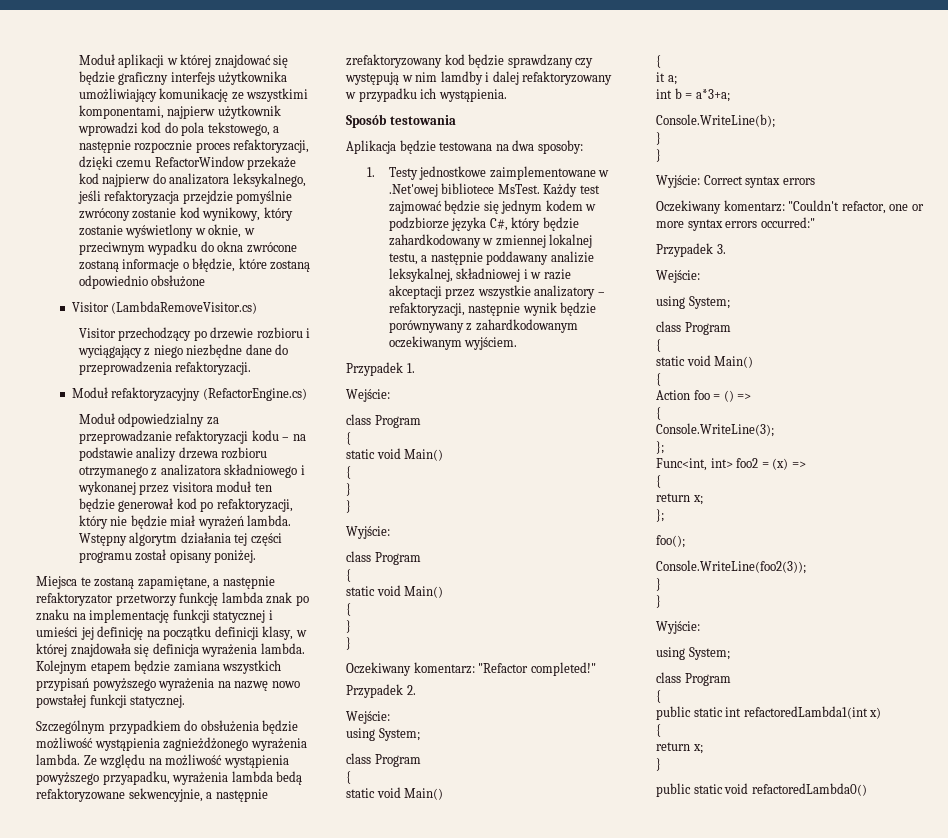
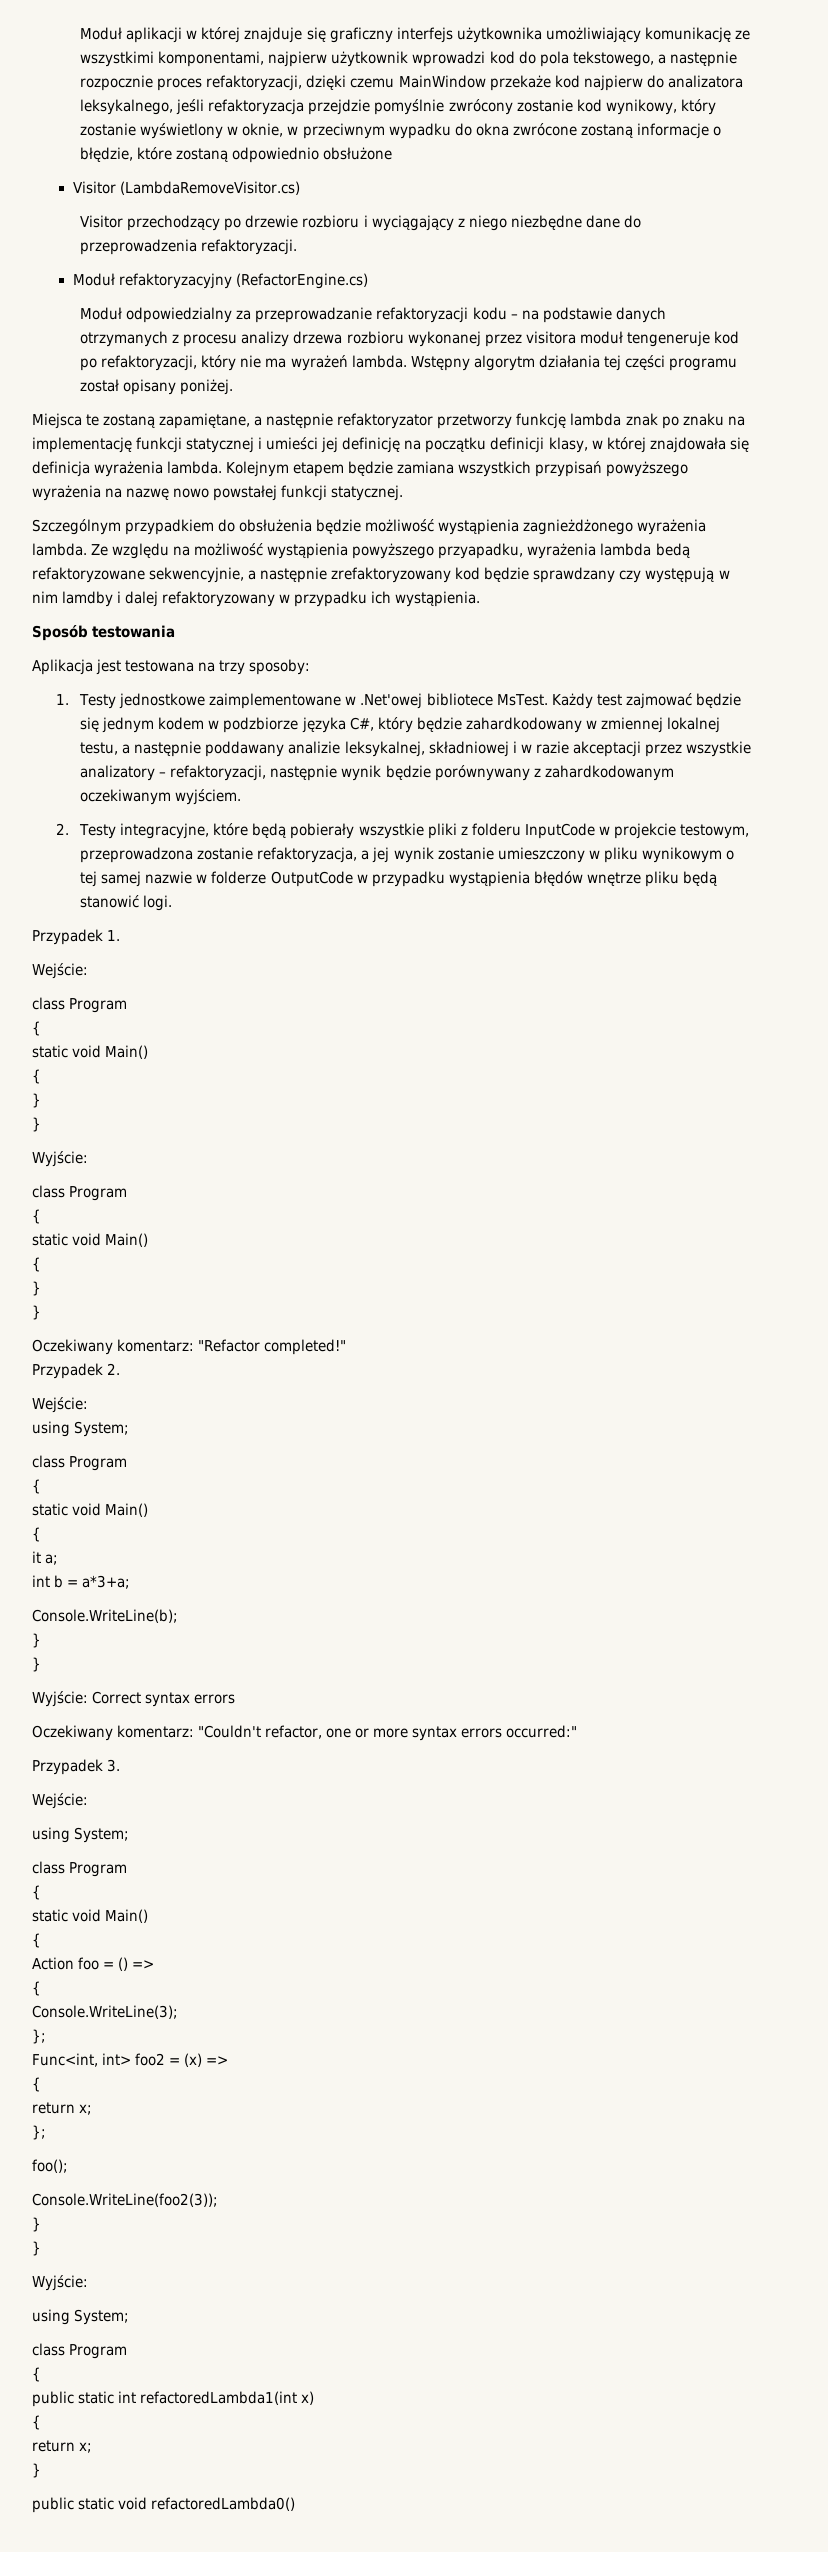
[214,54,289,68] [78,71,115,85] znajdować się będzie -> [244,27,326,43] znajduje się
[154,156,245,167] RefactorWindow -> [398,75,486,88] MainWindow
[136,447,268,461] [78,464,305,478] analizy drzewa rozbioru otrzymanego z analizatora składniowego i -> [615,307,666,323] [80,331,404,347] danych otrzymanych z procesu analizy drzewa rozbioru
[254,483,272,492] [78,498,174,512] ten będzie generował -> [626,331,710,347] tengeneruje
[130,515,196,529] będzie miał -> [265,358,287,368] ma
[399,140,436,154] będzie -> [96,659,122,675] jest
[512,140,535,151] dwa -> [219,660,246,675] trzy
(518, 343) none -> [56,823,749,839] [80,847,734,863] [80,871,717,887] [80,895,173,911] // 2. Testy integracyjne, które będą pobierały wszystkie pliki z folderu InputCode w projekcie testowym, przeprowadzona zostanie refaktoryzacja, a jej wynik zostanie umieszczony w pliku wynikowym o tej samej nazwie w folderze OutputCode w przypadku wystąpienia błędów wnętrze pliku będą stanowić logi.

